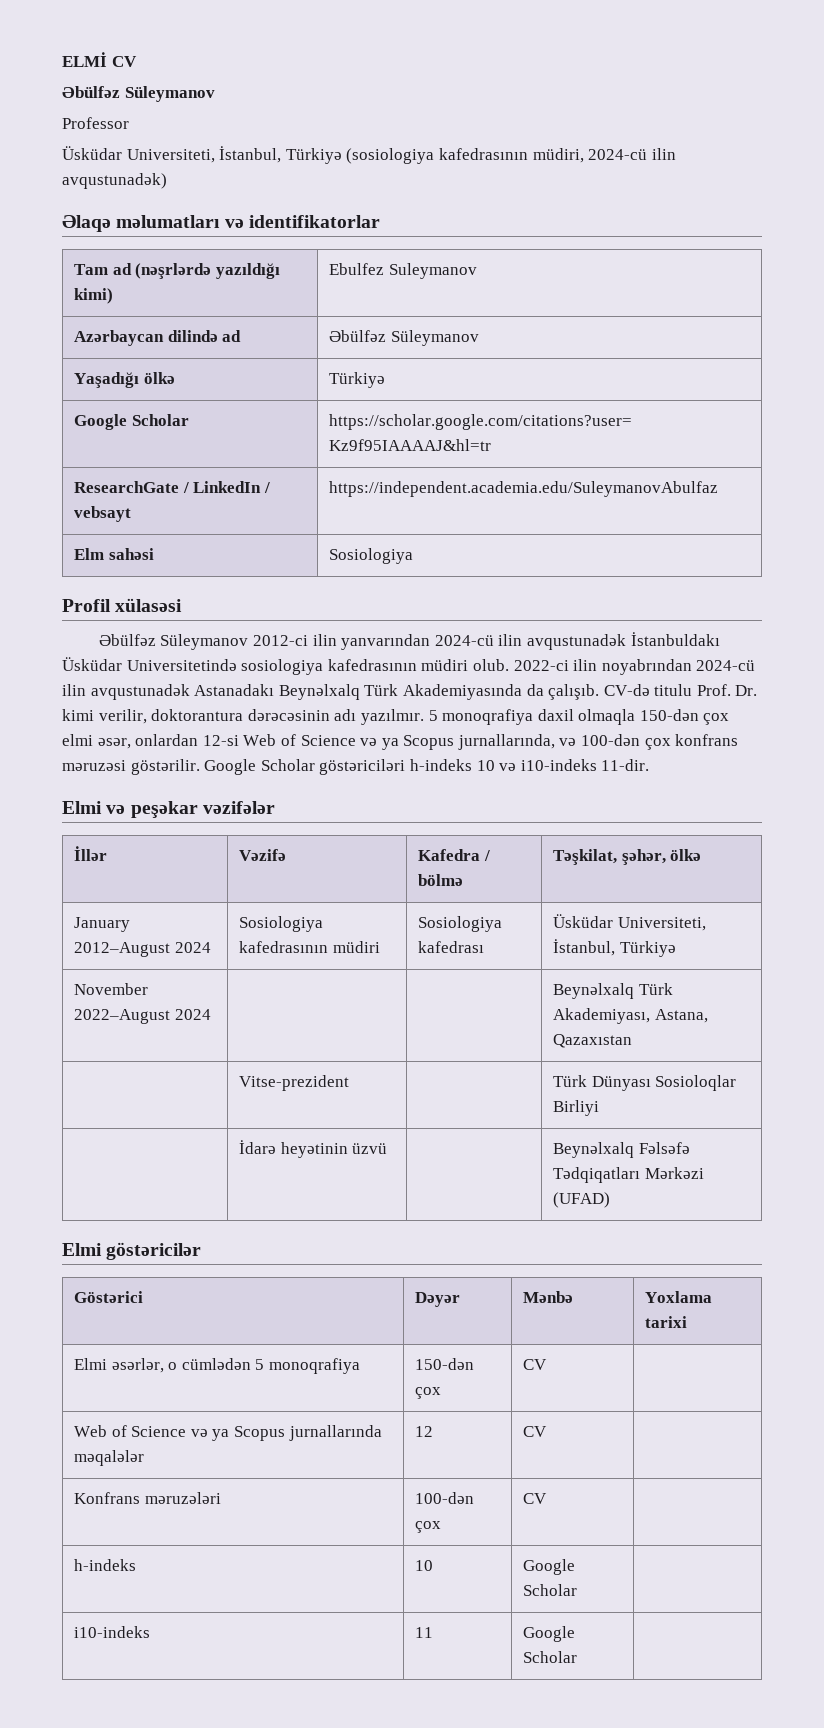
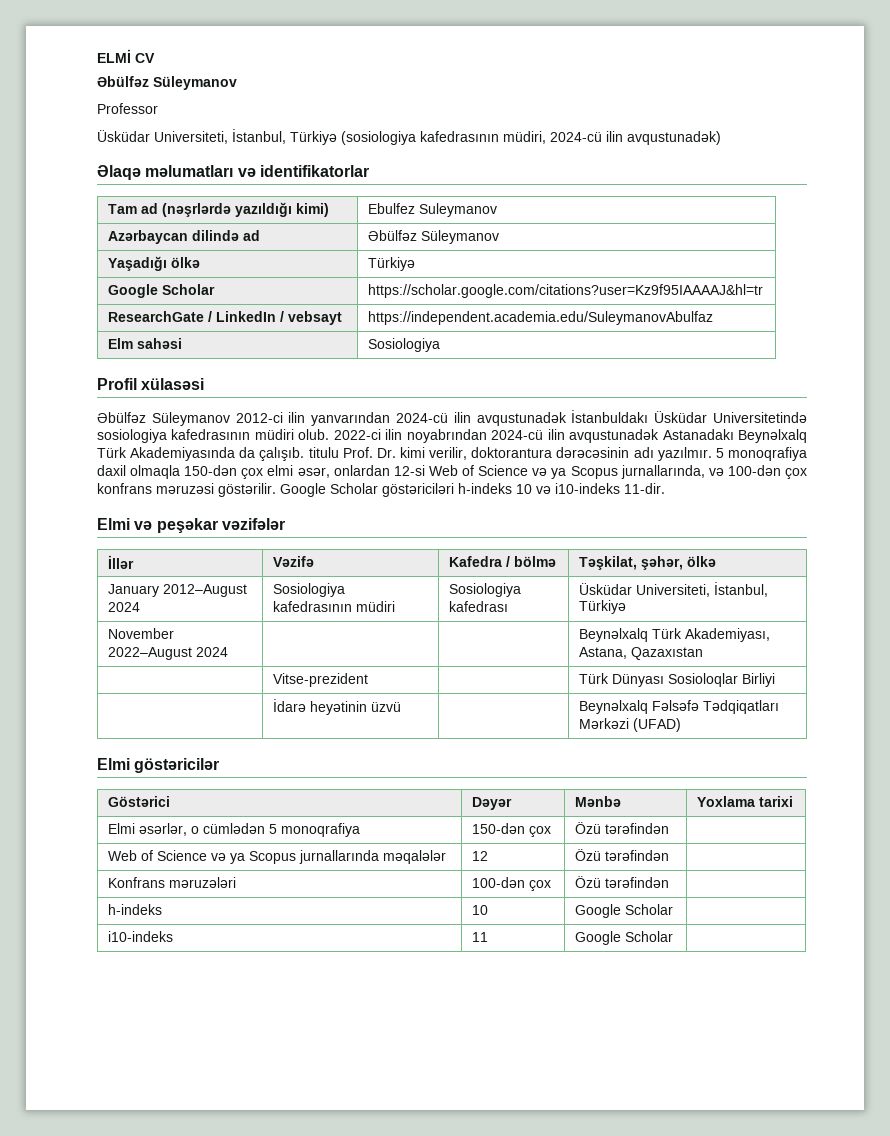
[603,684,650,696] CV-də -> (305, 454) none
[522,1359,547,1370] CV -> [575,822,670,834] Özü tərəfindən
[522,1426,547,1437] CV -> [575,849,670,861] Özü tərəfindən
[522,1493,547,1504] CV -> [575,876,670,888] Özü tərəfindən

